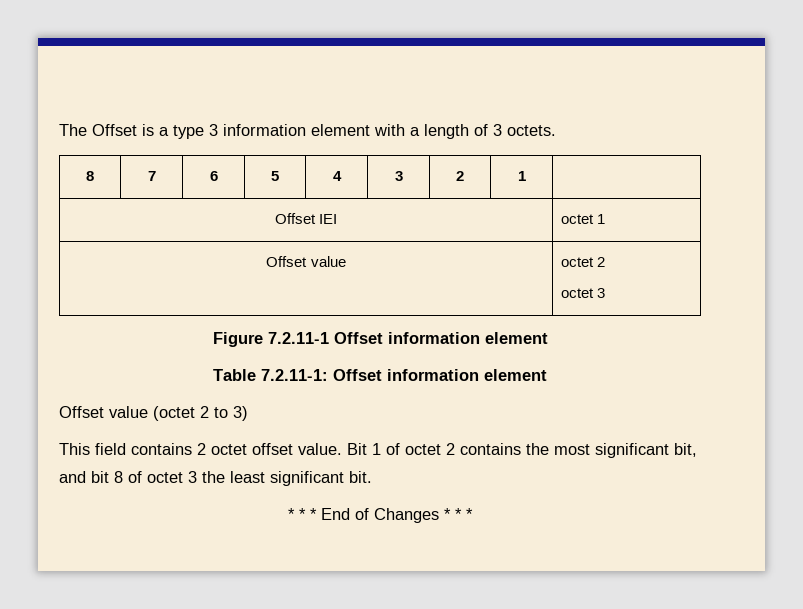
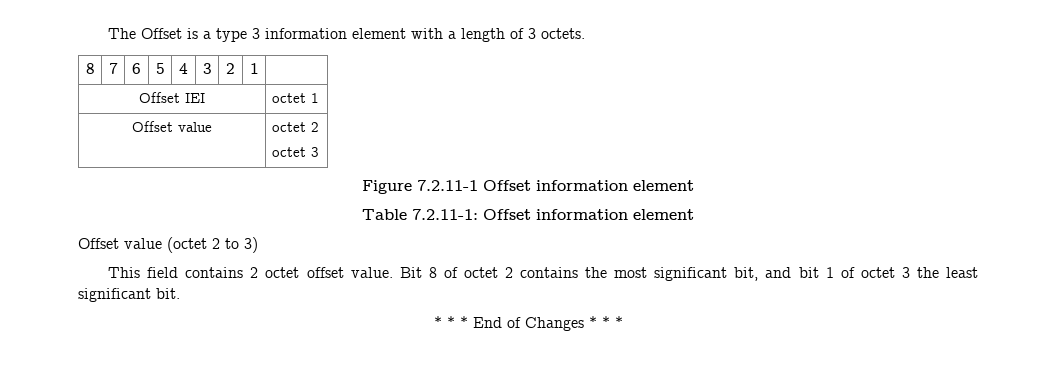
[372,443,381,455] 1 -> [428,267,437,278] 8
[114,471,123,483] 8 -> [825,267,834,278] 1

